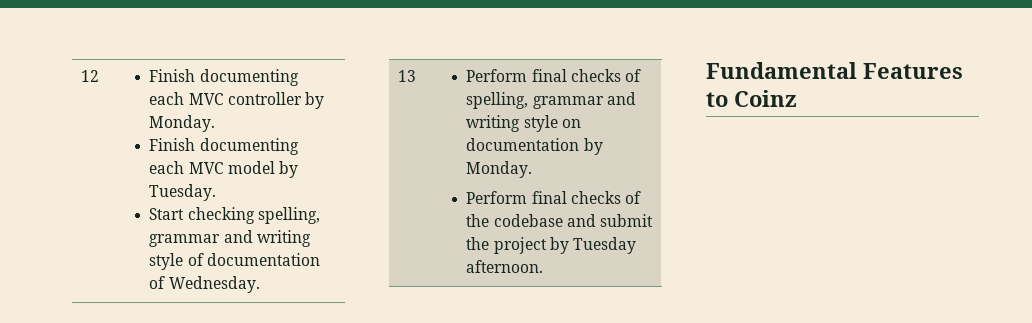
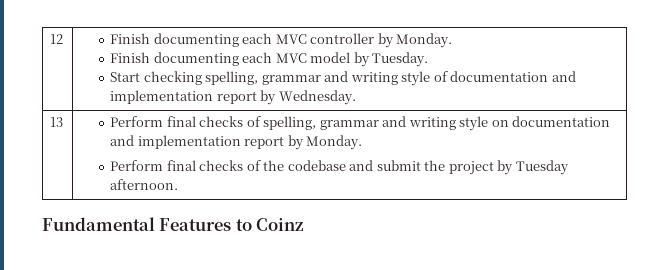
[149,276,166,289] of -> [551,71,576,82] [110,90,277,105] and implementation report by
(580, 144) none -> [110,135,285,149] and implementation report

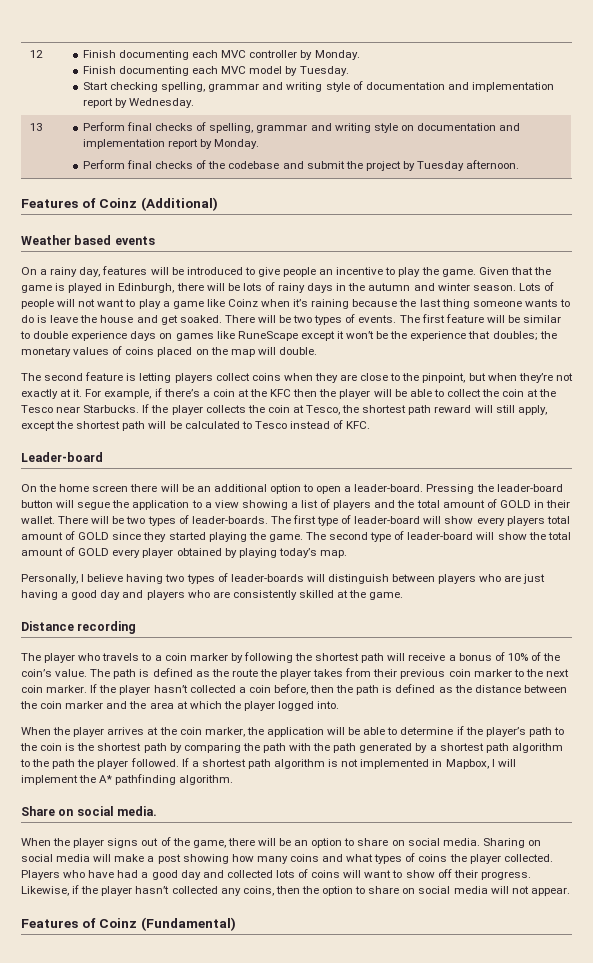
[42,217,305,231] Fundamental Features to Coinz -> [21,197,218,211] [21,235,155,245] [21,266,551,277] [21,282,554,293] [21,299,570,309] [21,314,562,325] [20,331,557,341] [21,346,317,357] [21,372,573,383] [21,388,557,399] [21,404,547,415] [21,420,371,431] [21,452,103,462] [21,484,563,494] [21,499,571,510] [21,515,570,526] [21,531,571,542] [21,547,347,558] [21,573,546,584] [21,590,404,600] [21,621,137,634] [21,652,561,663] [21,668,569,679] [21,684,567,695] [20,701,340,711] [21,726,564,737] [20,743,563,753] [20,758,516,769] [21,774,234,785] [21,806,158,816] [21,837,541,848] [21,853,553,864] [21,869,531,880] [21,885,570,896] [21,917,236,931] Features of Coinz (Additional) // Weather based events // On a rainy day, features will be introduced to give people an incentive to play the game. Given that the game is played in Edinburgh, there will be lots of rainy days in the autumn and winter season. Lots of people will not want to play a game like Coinz when it’s raining because the last thing someone wants to do is leave the house and get soaked. There will be two types of events. The first feature will be similar to double experience days on games like RuneScape except it won’t be the experience that doubles; the monetary values of coins placed on the map will double. // The second feature is letting players collect coins when they are close to the pinpoint, but when they’re not exactly at it. For example, if there’s a coin at the KFC then the player will be able to collect the coin at the Tesco near Starbucks. If the player collects the coin at Tesco, the shortest path reward will still apply, except the shortest path will be calculated to Tesco instead of KFC. // Leader-board // On the home screen there will be an additional option to open a leader-board. Pressing the leader-board button will segue the application to a view showing a list of players and the total amount of GOLD in their wallet. There will be two types of leader-boards. The first type of leader-board will show every players total amount of GOLD since they started playing the game. The second type of leader-board will show the total amount of GOLD every player obtained by playing today’s map. // Personally, I believe having two types of leader-boards will distinguish between players who are just having a good day and players who are consistently skilled at the game. // Distance recording // The player who travels to a coin marker by following the shortest path will receive a bonus of 10% of the coin’s value. The path is defined as the route the player takes from their previous coin marker to the next coin marker. If the player hasn’t collected a coin before, then the path is defined as the distance between the coin marker and the area at which the player logged into. // When the player arrives at the coin marker, the application will be able to determine if the player’s path to the coin is the shortest path by comparing the path with the path generated by a shortest path algorithm to the path the player followed. If a shortest path algorithm is not implemented in Mapbox, I will implement the A* pathfinding algorithm. // Share on social media. // When the player signs out of the game, there will be an option to share on social media. Sharing on social media will make a post showing how many coins and what types of coins the player collected. Players who have had a good day and collected lots of coins will want to show off their progress. Likewise, if the player hasn’t collected any coins, then the option to share on social media will not appear. // Features of Coinz (Fundamental)

